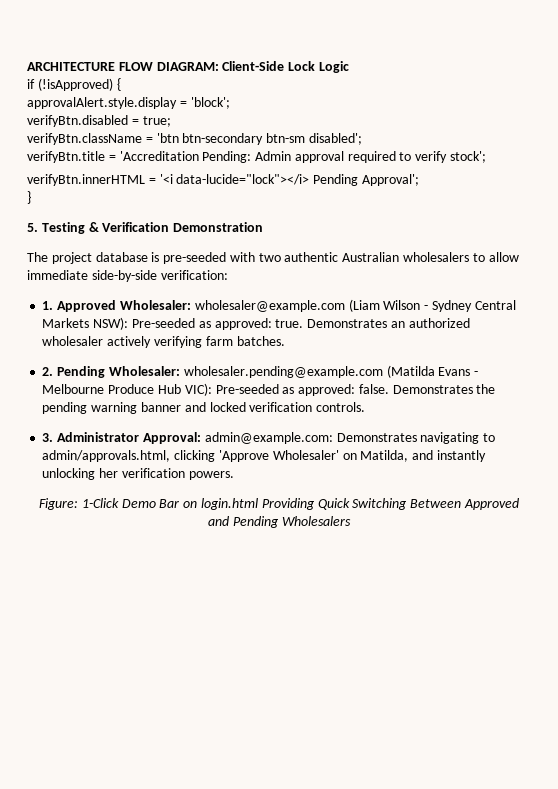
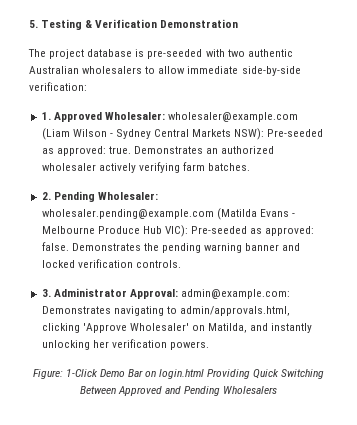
[27,61,349,73] [27,78,121,91] [27,97,230,109] [27,115,171,127] [27,133,362,145] [27,151,487,163] [27,174,419,186] [27,191,31,204] ARCHITECTURE FLOW DIAGRAM: Client-Side Lock Logic // if (!isApproved) { // approvalAlert.style.display = 'block'; // verifyBtn.disabled = true; // verifyBtn.className = 'btn btn-secondary btn-sm disabled'; // verifyBtn.title = 'Accreditation Pending: Admin approval required to verify stock'; // verifyBtn.innerHTML = '<i data-lucide="lock"></i> Pending Approval'; // } // -> (29, 24) none

